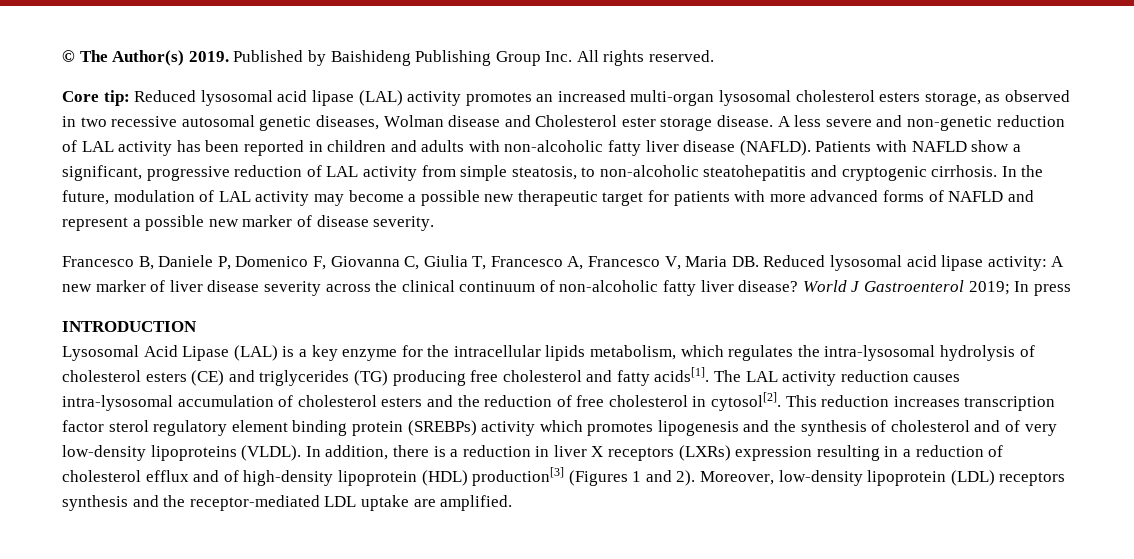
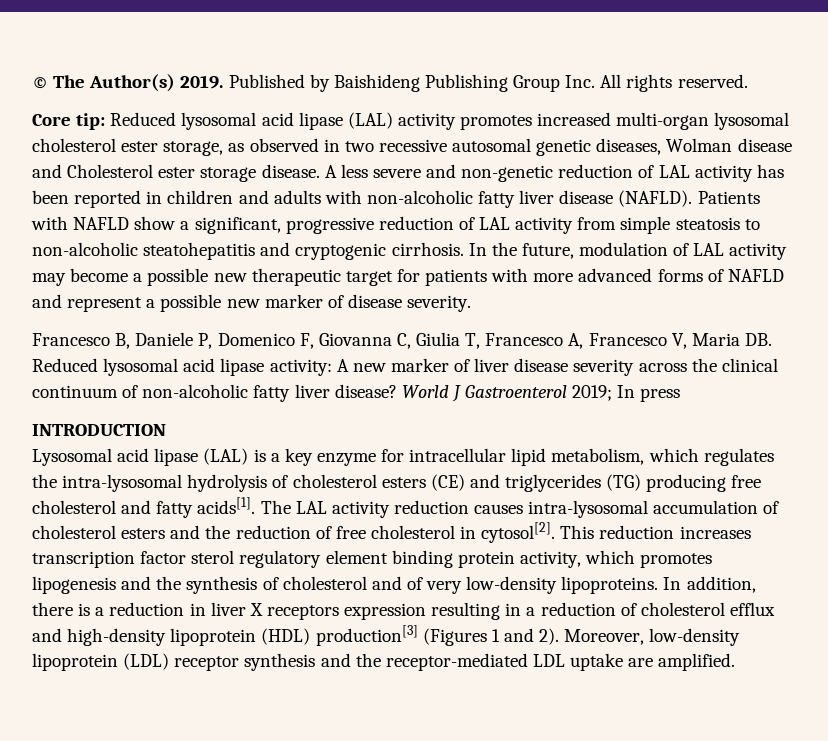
[536,94,554,102] an -> (533, 122) none
[879,92,921,102] esters -> [121,141,159,152] ester
[511,166,577,180] steatosis, -> [675,217,740,230] steatosis
[143,345,230,361] Acid Lipase -> [117,448,199,466] acid lipase
[427,345,586,361] the intracellular lipids -> [409,448,547,466] intracellular lipid
[407,420,536,436] (SREBPs) activity -> [519,551,581,568] activity,
[150,445,302,461] lipoproteins (VLDL). -> [561,576,659,594] lipoproteins.
[678,445,731,461] (LXRs) -> (339, 612) none
[223,470,239,482] of -> (62, 635) none
[999,472,1066,486] receptors -> [174,656,240,671] receptor

